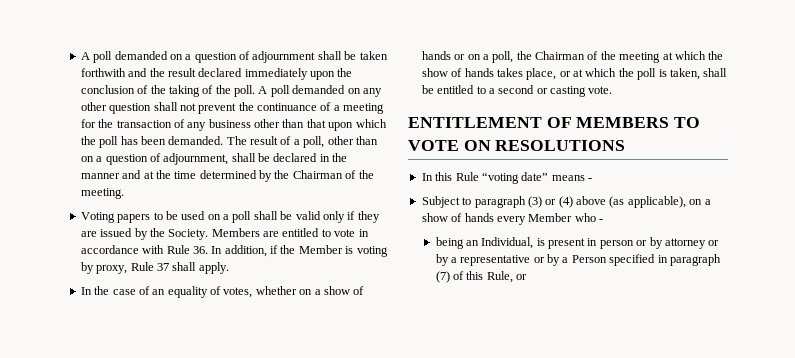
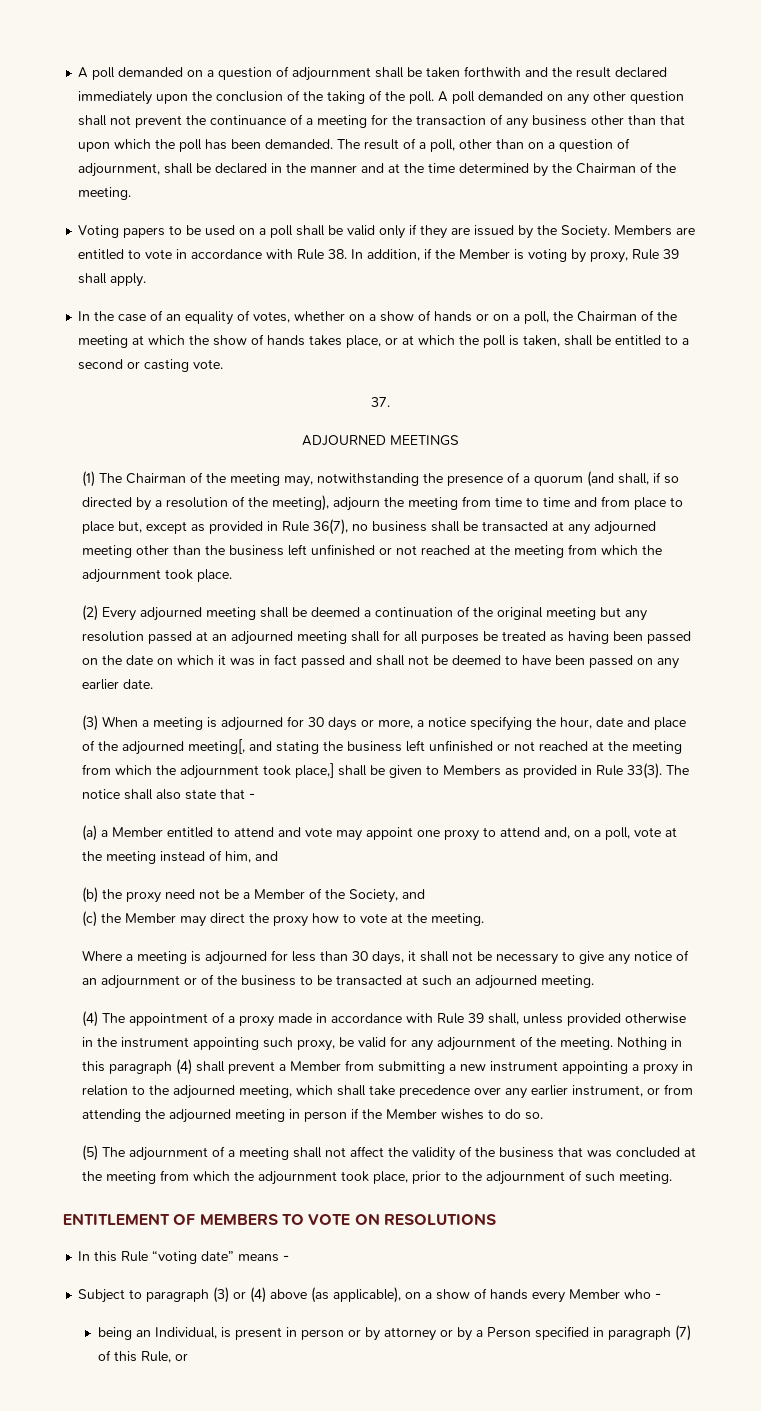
[192,246,208,254] 36. -> [328,249,348,259] 38.
[156,263,169,271] 37 -> [663,249,680,259] 39
(613, 90) none -> [371,397,390,407] [302,435,459,446] [82,471,680,487] [82,495,684,511] [82,519,657,535] [82,544,663,558] [82,569,233,583] [82,605,648,621] [82,630,692,645] [82,654,680,669] [82,679,154,690] [82,715,687,731] [82,739,683,755] [82,763,690,779] [82,789,256,800] [82,825,678,841] [82,850,279,864] [82,887,426,903] [82,911,485,927] [82,950,690,965] [82,974,595,989] [82,1011,687,1027] [82,1036,683,1051] [82,1059,694,1075] [82,1084,694,1099] [82,1108,544,1123] [82,1145,697,1161] [82,1170,673,1185] // 37. // ADJOURNED MEETINGS // (1) The Chairman of the meeting may, notwithstanding the presence of a quorum (and shall, if so directed by a resolution of the meeting), adjourn the meeting from time to time and from place to place but, except as provided in Rule 36(7), no business shall be transacted at any adjourned meeting other than the business left unfinished or not reached at the meeting from which the adjournment took place. // (2) Every adjourned meeting shall be deemed a continuation of the original meeting but any resolution passed at an adjourned meeting shall for all purposes be treated as having been passed on the date on which it was in fact passed and shall not be deemed to have been passed on any earlier date. // (3) When a meeting is adjourned for 30 days or more, a notice specifying the hour, date and place of the adjourned meeting[, and stating the business left unfinished or not reached at the meeting from which the adjournment took place,] shall be given to Members as provided in Rule 33(3). The notice shall also state that - // (a) a Member entitled to attend and vote may appoint one proxy to attend and, on a poll, vote at the meeting instead of him, and // (b) the proxy need not be a Member of the Society, and // (c) the Member may direct the proxy how to vote at the meeting. // Where a meeting is adjourned for less than 30 days, it shall not be necessary to give any notice of an adjournment or of the business to be transacted at such an adjourned meeting. // (4) The appointment of a proxy made in accordance with Rule 39 shall, unless provided otherwise in the instrument appointing such proxy, be valid for any adjournment of the meeting. Nothing in this paragraph (4) shall prevent a Member from submitting a new instrument appointing a proxy in relation to the adjourned meeting, which shall take precedence over any earlier instrument, or from attending the adjourned meeting in person if the Member wishes to do so. // (5) The adjournment of a meeting shall not affect the validity of the business that was concluded at the meeting from which the adjournment took place, prior to the adjournment of such meeting.
[460,254,569,266] representative or by a -> (483, 1333) none

